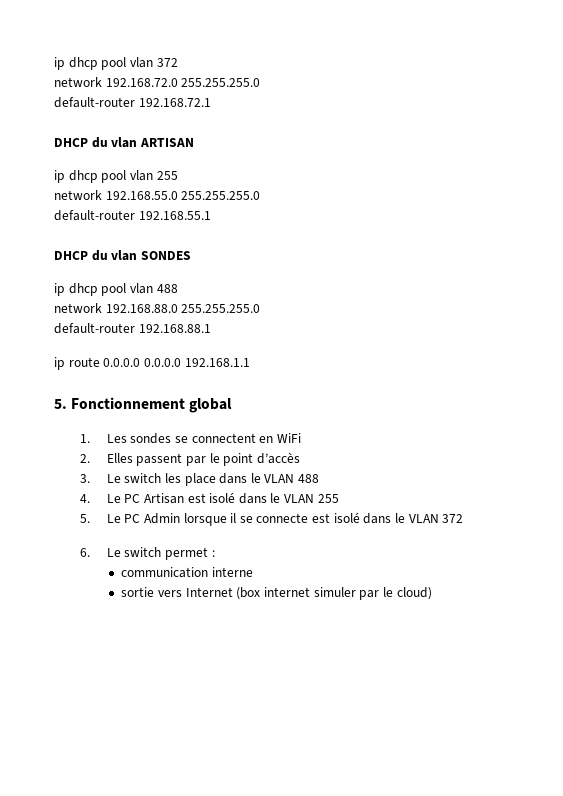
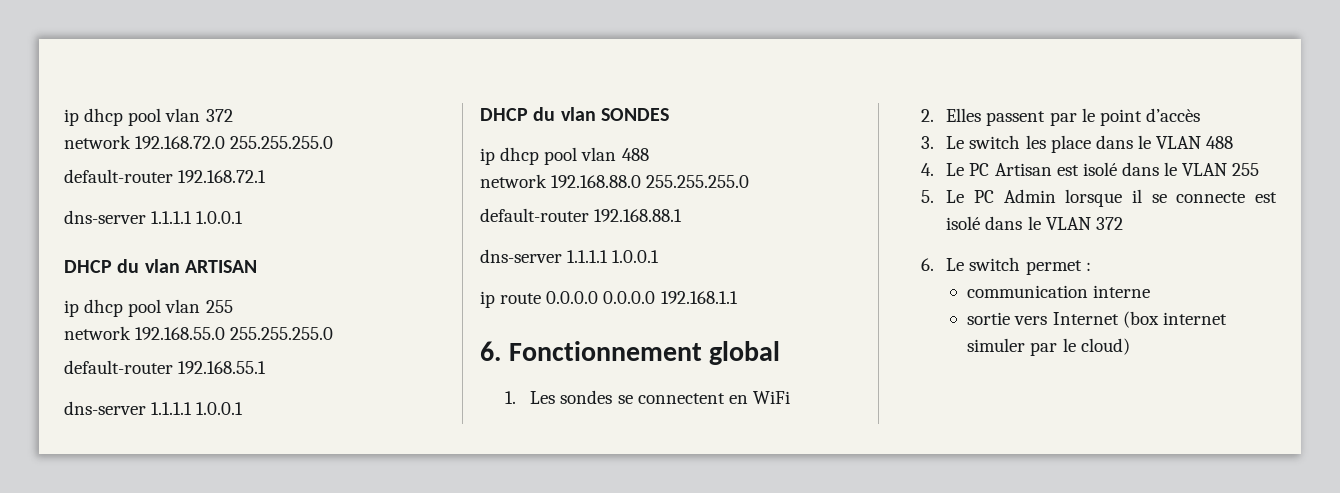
(211, 102) none -> [64,210,244,224] // dns-server 1.1.1.1 1.0.0.1
(211, 215) none -> [64,401,244,415] // dns-server 1.1.1.1 1.0.0.1
(211, 328) none -> [480,249,660,263] // dns-server 1.1.1.1 1.0.0.1
[54,399,67,409] 5. -> [480,341,501,361] 6.

